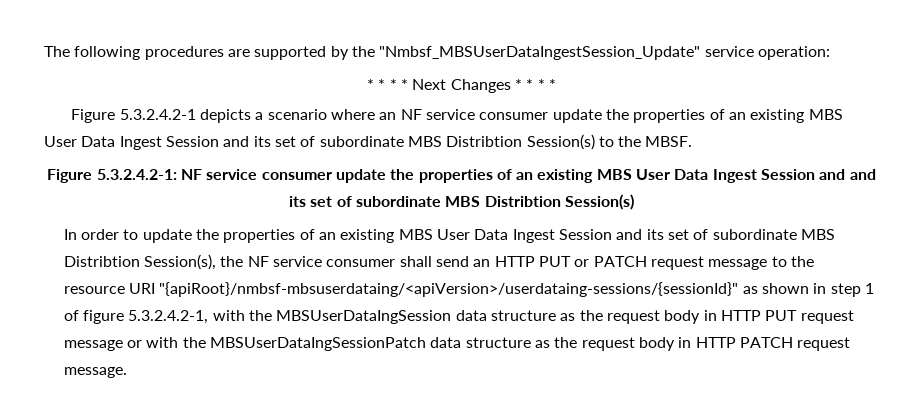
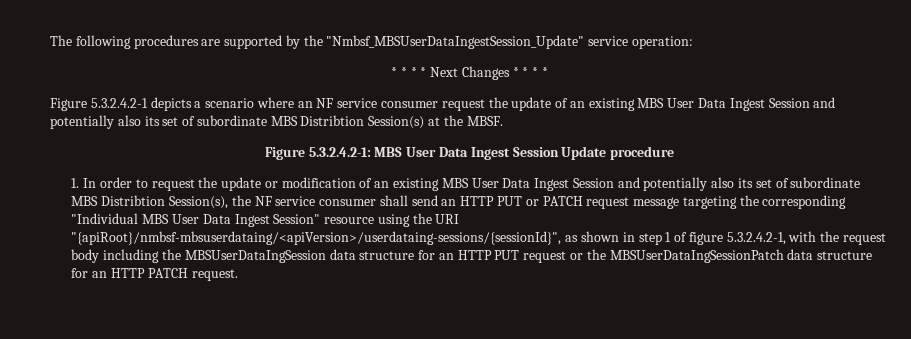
[552,109,843,123] [44,134,614,150] update the properties of an existing MBS User Data Ingest Session and its set of subordinate MBS Distribtion Session(s) to -> [441,97,836,111] [50,115,441,129] request the update of an existing MBS User Data Ingest Session and potentially also its set of subordinate MBS Distribtion Session(s) at
[180,169,876,183] [289,194,634,210] [63,229,643,243] NF service consumer update the properties of an existing MBS User Data Ingest Session and and its set of subordinate MBS Distribtion Session(s) // In order to update the properties of an existing MBS User Data Ingest Session and -> [374,146,675,160] [71,177,735,191] MBS User Data Ingest Session Update procedure // 1. In order to request the update or modification of an existing MBS User Data Ingest Session and potentially also
[771,256,814,267] [63,282,739,297] to the resource URI "{apiRoot}/nmbsf-mbsuserdataing/<apiVersion>/userdataing-sessions/{sessionId}" -> [682,195,847,209] [71,213,460,227] [71,231,562,245] targeting the corresponding "Individual MBS User Data Ingest Session" resource using the URI "{apiRoot}/nmbsf-mbsuserdataing/<apiVersion>/userdataing-sessions/{sessionId}",
[276,310,854,324] [63,337,851,351] [63,367,127,378] MBSUserDataIngSession data structure as the request body in HTTP PUT request message or with the MBSUserDataIngSessionPatch data structure as the request body in HTTP PATCH request message. -> [842,233,886,245] [71,249,873,263] [71,268,238,281] request body including the MBSUserDataIngSession data structure for an HTTP PUT request or the MBSUserDataIngSessionPatch data structure for an HTTP PATCH request.

